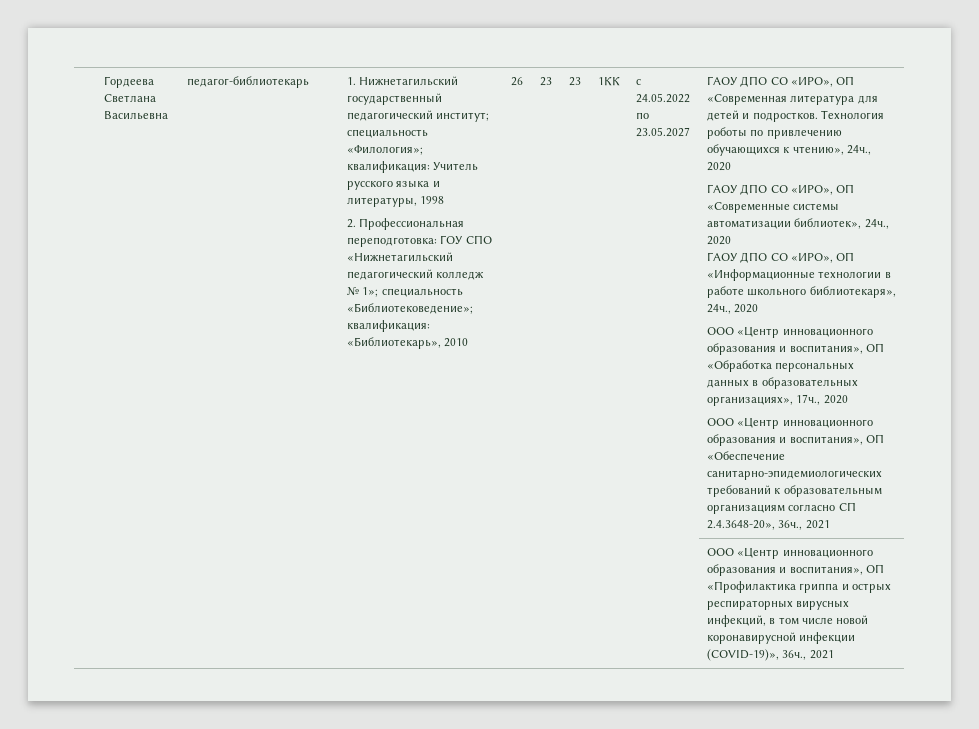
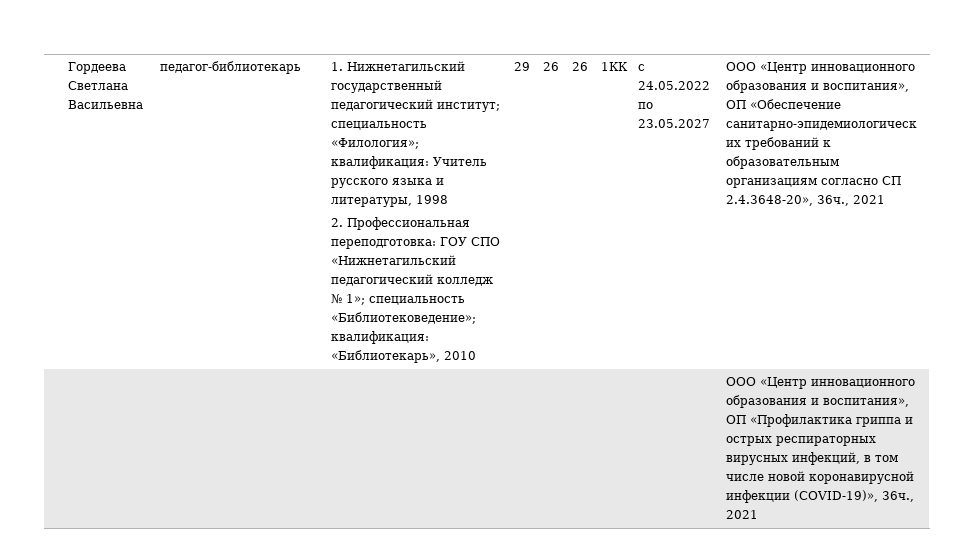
[511,77,523,86] [540,77,552,86] [569,77,581,86] | 26 | 23 | 23 -> [514,62,530,71] [543,62,559,71] [572,62,588,71] | 29 | 26 | 26
[706,76,855,87] [706,94,878,105] [706,110,885,122] [706,127,842,139] [706,144,872,156] [706,162,731,171] [706,184,855,195] [706,202,840,213] [706,218,889,229] [706,236,731,245] [706,252,855,263] [706,269,891,281] [706,286,896,298] [706,304,759,314] [706,327,873,338] [706,343,885,355] [706,360,855,372] [706,377,858,389] [706,394,848,406] ГАОУ ДПО СО «ИРО», ОП «Современная литература для детей и подростков. Технология роботы по привлечению обучающихся к чтению», 24ч., 2020 // ГАОУ ДПО СО «ИРО», ОП «Современные системы автоматизации библиотек», 24ч., 2020 // ГАОУ ДПО СО «ИРО», ОП «Информационные технологии в работе школьного библиотекаря», 24ч., 2020 // ООО «Центр инновационного образования и воспитания», ОП «Обработка персональных данных в образовательных организациях», 17ч., 2020 // -> (710, 123) none

